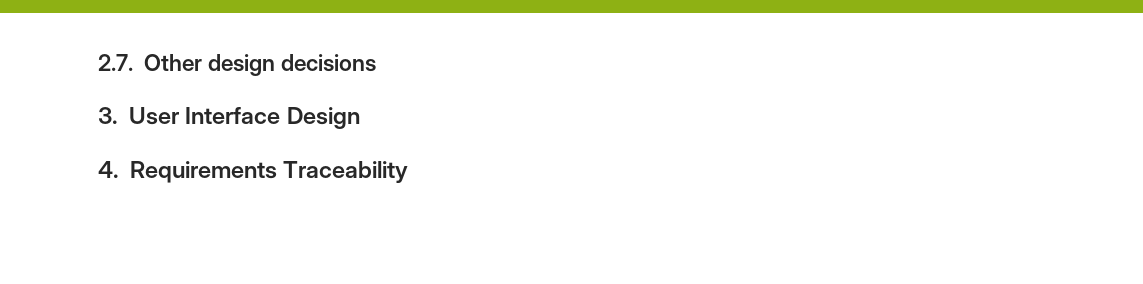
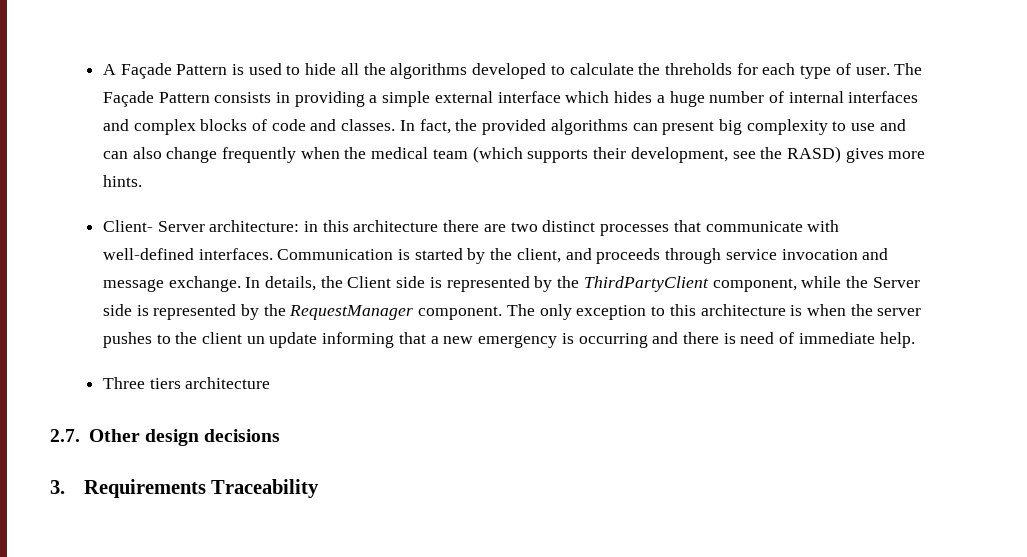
(98, 62) none -> [102,63,923,79] [102,91,919,107] [102,119,906,135] [102,146,926,163] [102,175,142,187] [102,220,840,236] [102,248,889,264] [102,276,920,292] [102,304,922,320] [102,332,915,348] [102,377,271,389] A Façade Pattern is used to hide all the algorithms developed to calculate the threholds for each type of user. The Façade Pattern consists in providing a simple external interface which hides a huge number of internal interfaces and complex blocks of code and classes. In fact, the provided algorithms can present big complexity to use and can also change frequently when the medical team (which supports their development, see the RASD) gives more hints. // Client- Server architecture: in this architecture there are two distinct processes that communicate with well-defined interfaces. Communication is started by the client, and proceeds through service invocation and message exchange. In details, the Client side is represented by the ThirdPartyClient component, while the Server side is represented by the RequestManager component. The only exception to this architecture is when the server pushes to the client un update informing that a new emergency is occurring and there is need of immediate help. // Three tiers architecture //
[129,107,360,129] [98,161,119,178] User Interface Design // 4. -> (65, 487) none

